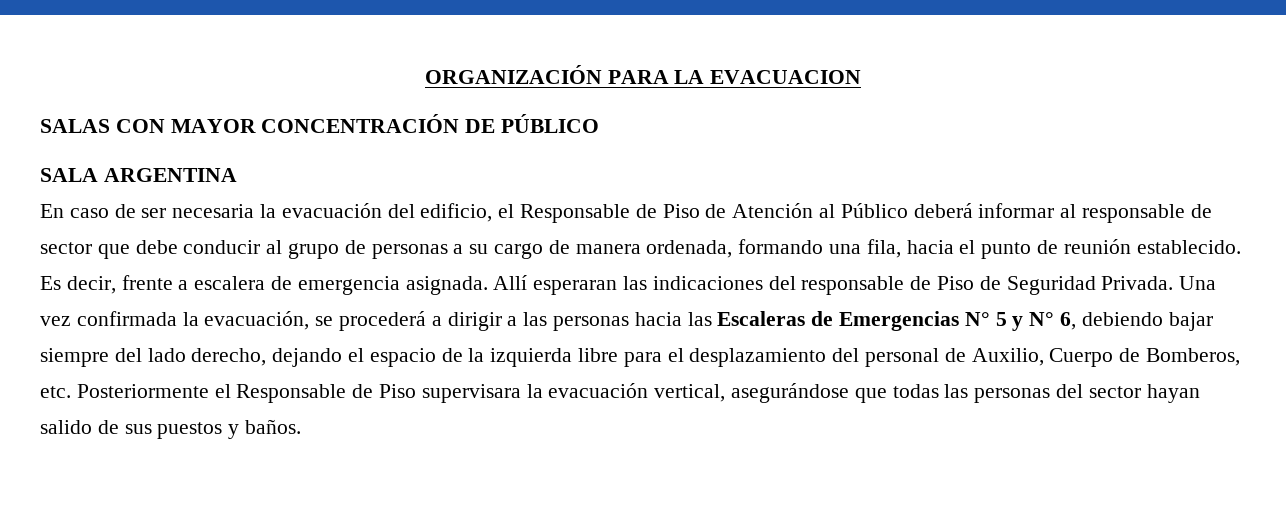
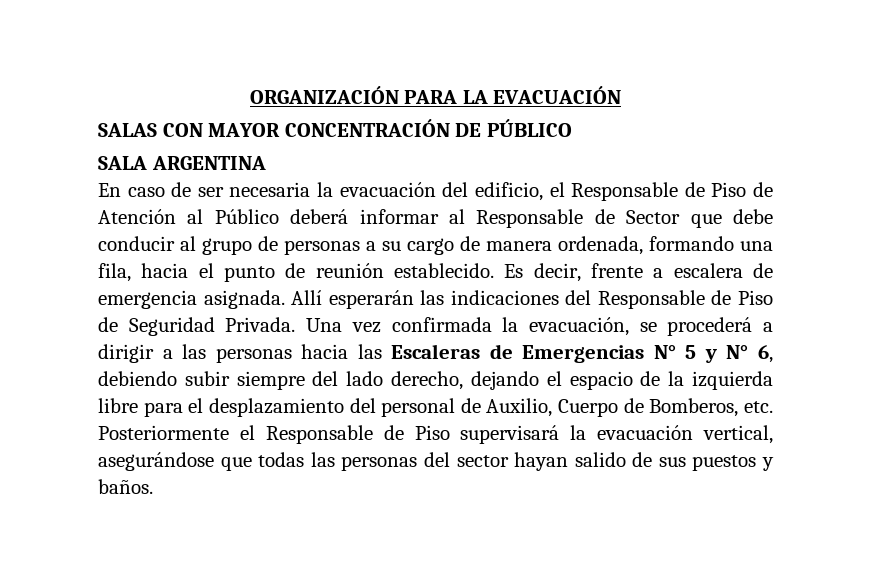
[710,70,862,84] EVACUACION -> [493,86,622,104] EVACUACIÓN
[1082,204,1212,223] [40,242,92,254] responsable de sector -> [476,209,681,228] Responsable de Sector
[533,280,618,295] esperaran -> [328,290,414,309] esperarán
[801,276,905,295] responsable -> [597,290,705,309] Responsable
[1168,312,1213,331] bajar -> [184,371,230,386] subir
[421,384,521,403] supervisara -> [460,425,560,444] supervisará

